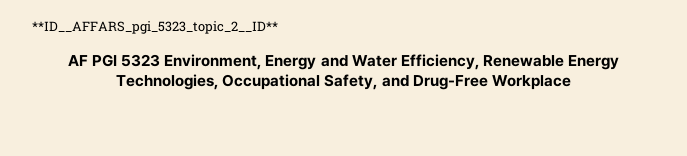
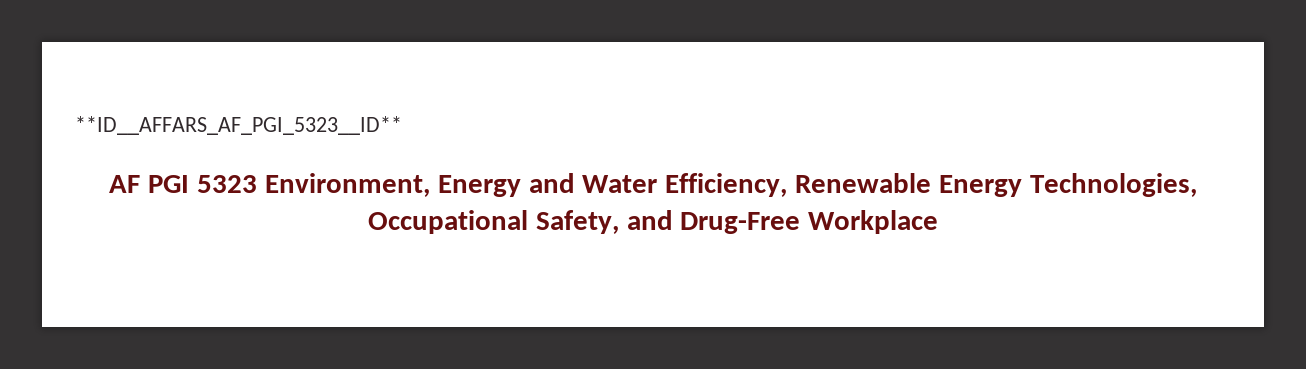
[32,21,278,34] **ID__AFFARS_pgi_5323_topic_2__ID** -> [75,116,402,135] **ID__AFFARS_AF_PGI_5323__ID**

